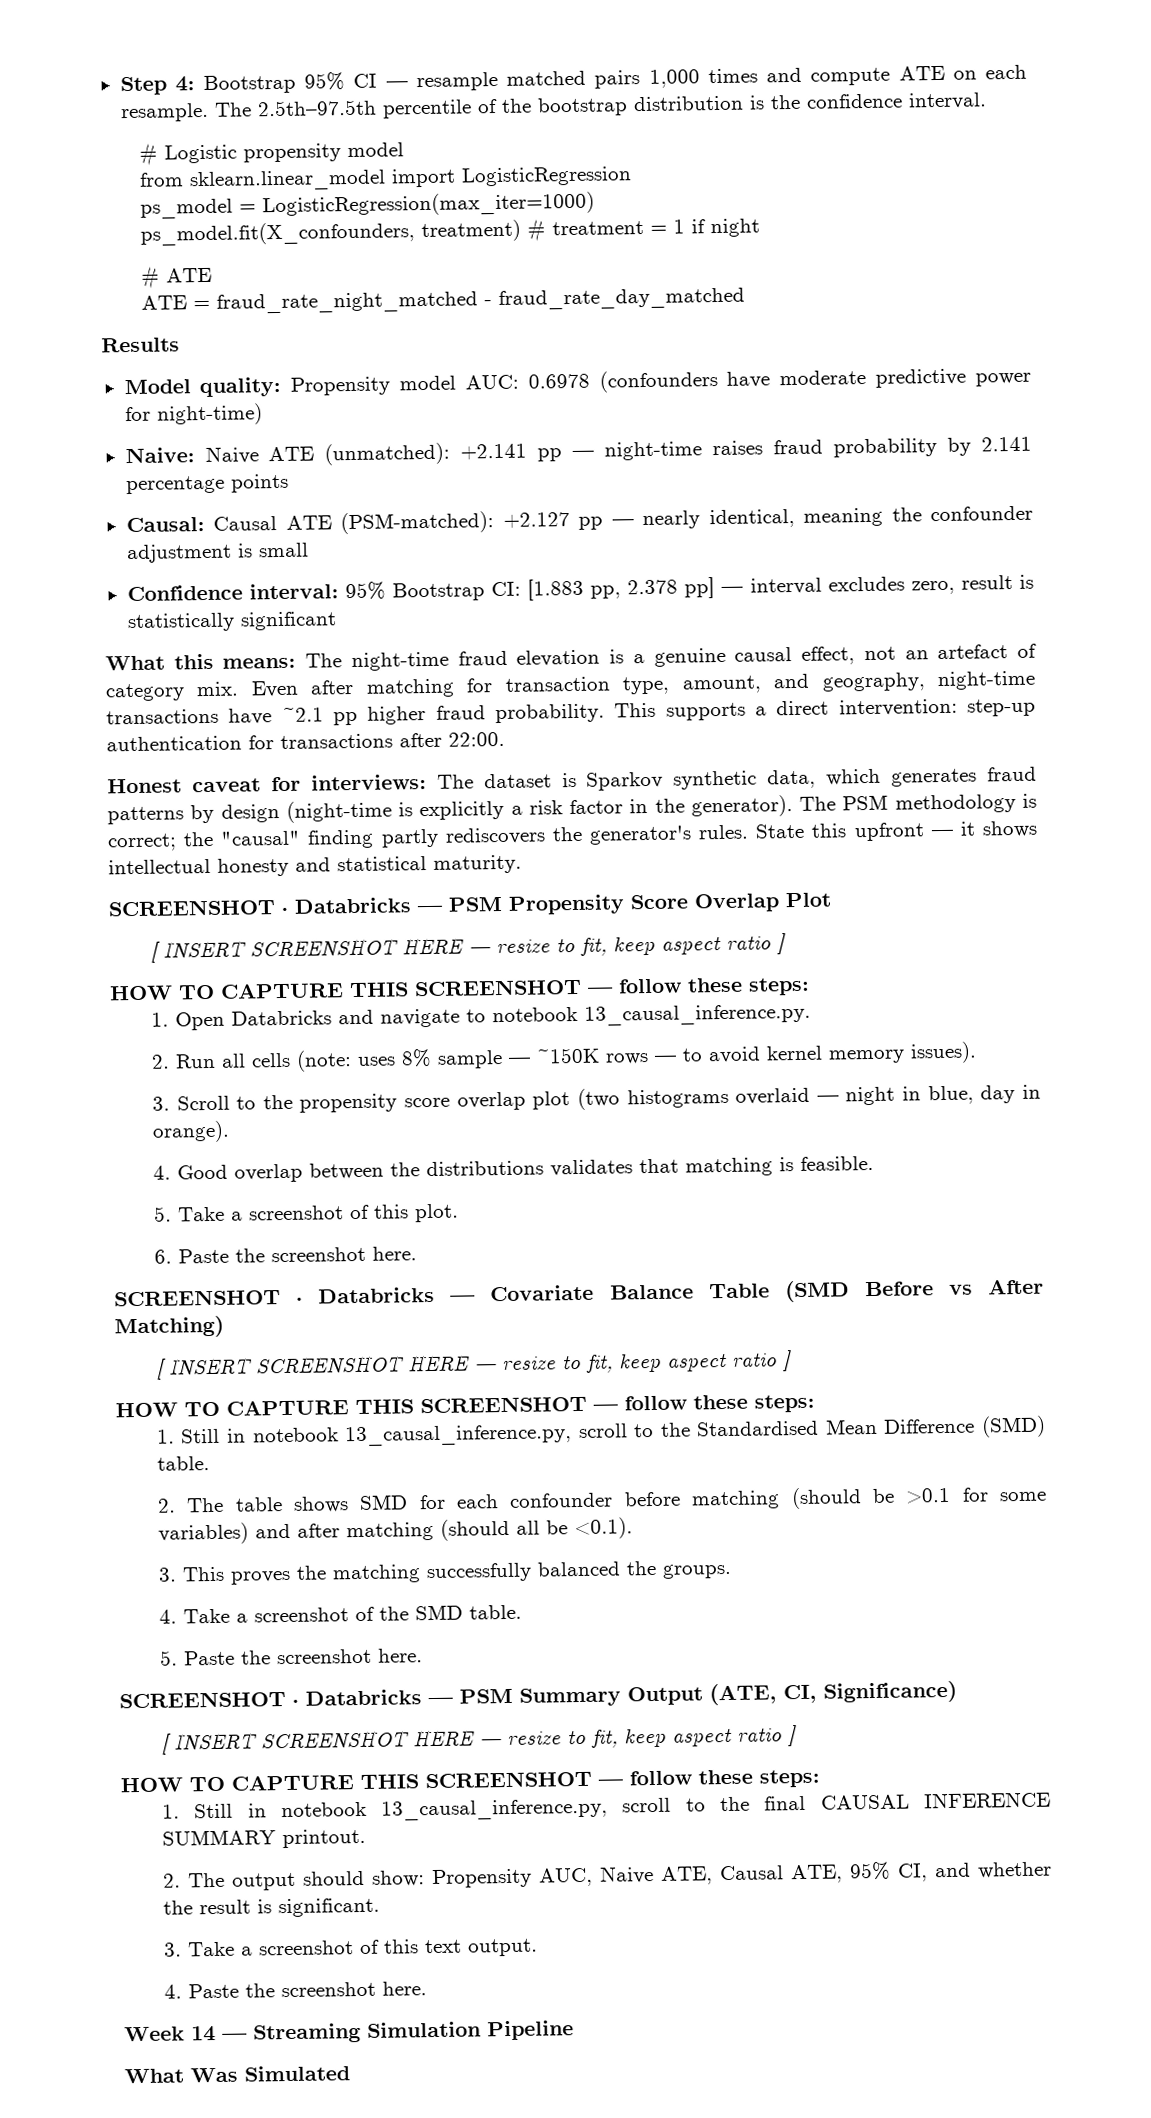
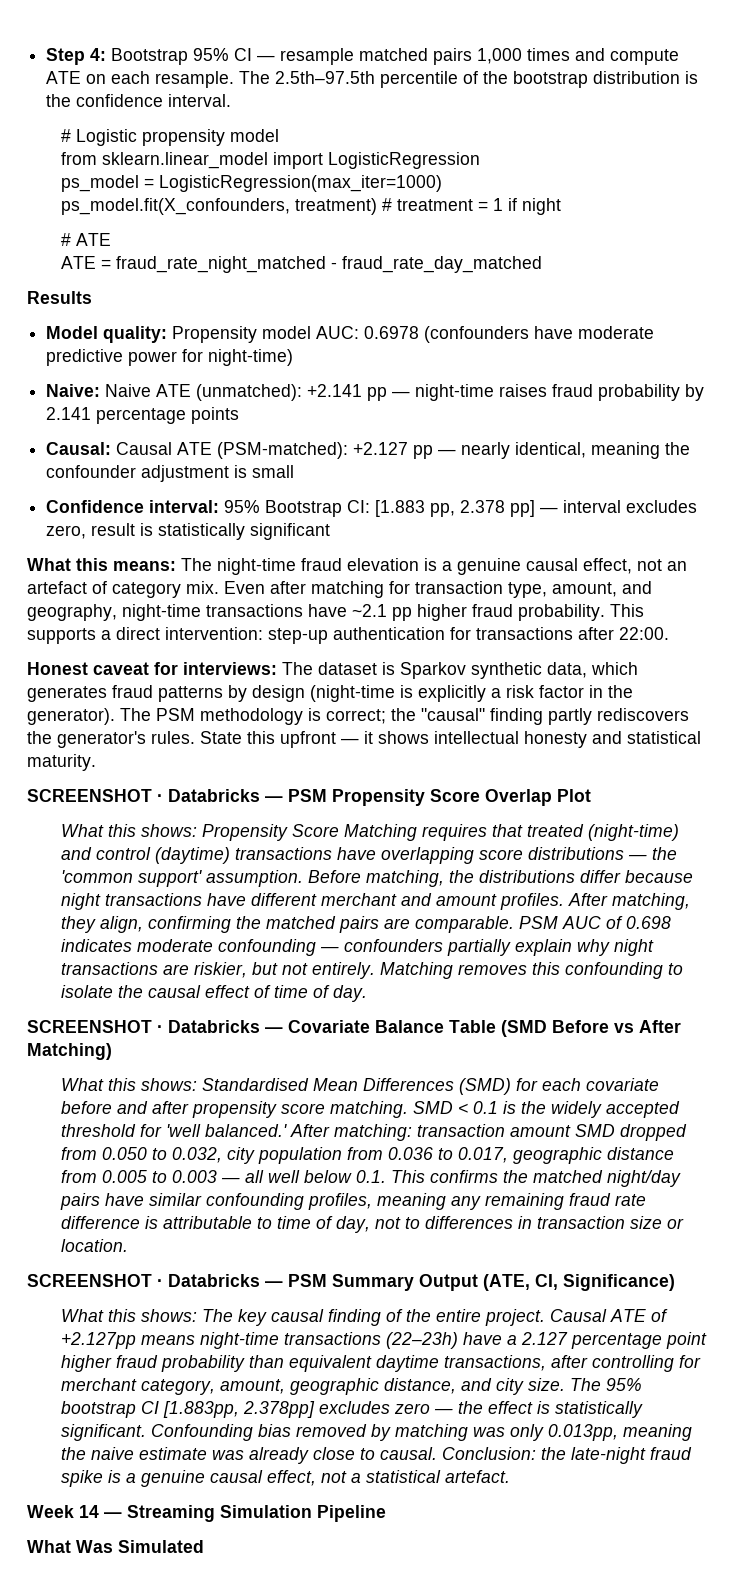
[149,933,786,964] [109,977,810,1001] [150,1003,811,1031] [150,1041,977,1072] [151,1084,1041,1113] [151,1120,230,1143] [152,1155,874,1183] [152,1203,459,1223] [153,1246,417,1264] [ INSERT SCREENSHOT HERE — resize to fit, keep aspect ratio ] // HOW TO CAPTURE THIS SCREENSHOT — follow these steps: // 1. Open Databricks and navigate to notebook 13_causal_inference.py. // 2. Run all cells (note: uses 8% sample — ~150K rows — to avoid kernel memory issues). // 3. Scroll to the propensity score overlap plot (two histograms overlaid — night in blue, day in orange). // 4. Good overlap between the distributions validates that matching is feasible. // 5. Take a screenshot of this plot. // 6. Paste the screenshot here. -> [60,824,679,841] [60,847,677,864] [60,870,693,887] [60,893,690,910] [60,916,671,933] [60,939,654,956] [60,962,683,979] [60,985,367,1002] What this shows: Propensity Score Matching requires that treated (night-time) and control (daytime) transactions have overlapping score distributions — the 'common support' assumption. Before matching, the distributions differ because night transactions have different merchant and amount profiles. After matching, they align, confirming the matched pairs are comparable. PSM AUC of 0.698 indicates moderate confounding — confounders partially explain why night transactions are riskier, but not entirely. Matching removes this confounding to isolate the causal effect of time of day.
[155,1350,792,1381] [115,1394,815,1418] [156,1415,1046,1447] [156,1456,210,1471] [156,1487,1047,1513] [157,1517,633,1545] [157,1560,732,1585] [158,1604,522,1624] [159,1648,423,1666] [ INSERT SCREENSHOT HERE — resize to fit, keep aspect ratio ] // HOW TO CAPTURE THIS SCREENSHOT — follow these steps: // 1. Still in notebook 13_causal_inference.py, scroll to the Standardised Mean Difference (SMD) table. // 2. The table shows SMD for each confounder before matching (should be >0.1 for some variables) and after matching (should all be <0.1). // 3. This proves the matching successfully balanced the groups. // 4. Take a screenshot of the SMD table. // 5. Paste the screenshot here. -> [60,1078,659,1095] [60,1101,680,1118] [60,1124,687,1141] [60,1147,674,1164] [60,1170,681,1187] [59,1193,646,1210] [60,1216,684,1233] [60,1239,128,1252] What this shows: Standardised Mean Differences (SMD) for each covariate before and after propensity score matching. SMD < 0.1 is the widely accepted threshold for 'well balanced.' After matching: transaction amount SMD dropped from 0.050 to 0.032, city population from 0.036 to 0.017, geographic distance from 0.005 to 0.003 — all well below 0.1. This confirms the matched night/day pairs have similar confounding profiles, meaning any remaining fraud rate difference is attributable to time of day, not to differences in transaction size or location.
[160,1725,797,1756] [120,1769,820,1793] [161,1791,1051,1821] [161,1828,366,1849] [162,1861,1053,1891] [162,1897,380,1918] [162,1938,538,1957] [163,1981,427,1999] [ INSERT SCREENSHOT HERE — resize to fit, keep aspect ratio ] // HOW TO CAPTURE THIS SCREENSHOT — follow these steps: // 1. Still in notebook 13_causal_inference.py, scroll to the final CAUSAL INFERENCE SUMMARY printout. // 2. The output should show: Propensity AUC, Naive ATE, Causal ATE, 95% CI, and whether the result is significant. // 3. Take a screenshot of this text output. // 4. Paste the screenshot here. -> [60,1309,668,1326] [60,1332,707,1349] [60,1355,701,1372] [60,1378,642,1395] [60,1401,643,1418] [60,1424,692,1441] [60,1447,692,1464] [60,1470,510,1487] What this shows: The key causal finding of the entire project. Causal ATE of +2.127pp means night-time transactions (22–23h) have a 2.127 percentage point higher fraud probability than equivalent daytime transactions, after controlling for merchant category, amount, geographic distance, and city size. The 95% bootstrap CI [1.883pp, 2.378pp] excludes zero — the effect is statistically significant. Confounding bias removed by matching was only 0.013pp, meaning the naive estimate was already close to causal. Conclusion: the late-night fraud spike is a genuine causal effect, not a statistical artefact.

